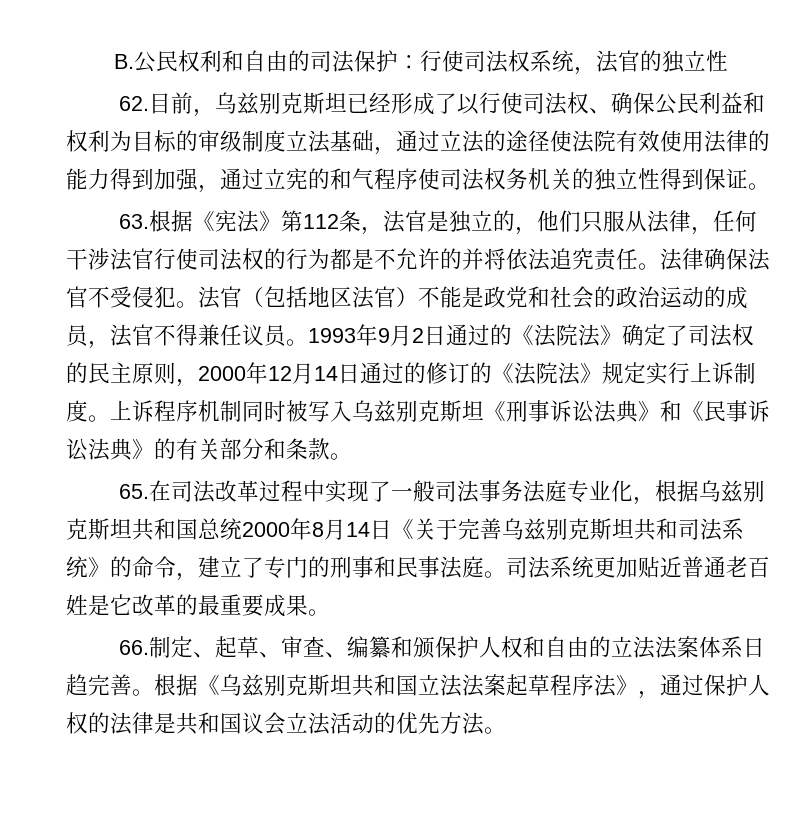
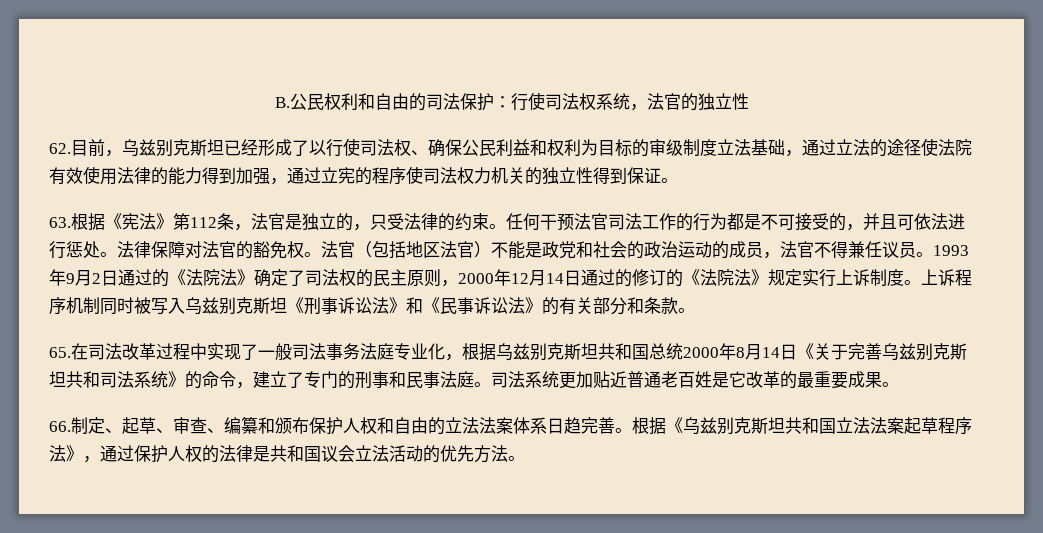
[330,168,374,190] 和气 -> (372, 176) none
[506,168,528,190] 务 -> [474,167,491,184] 力
[536,210,757,235] [66,248,770,271] [66,286,176,308] 他们只服从法律，任何干涉法官行使司法权的行为都是不允许的并将依法追究责任。法律确保法官不受侵犯 -> [370,213,965,231] [49,241,304,259] 只受法律的约束。任何干预法官司法工作的行为都是不可接受的，并且可依法进行惩处。法律保障对法官的豁免权
[616,400,639,423] 典 -> (389, 305) none
[110,438,133,461] 典 -> (525, 305) none
(435, 647) none -> [292,417,309,434] 布

